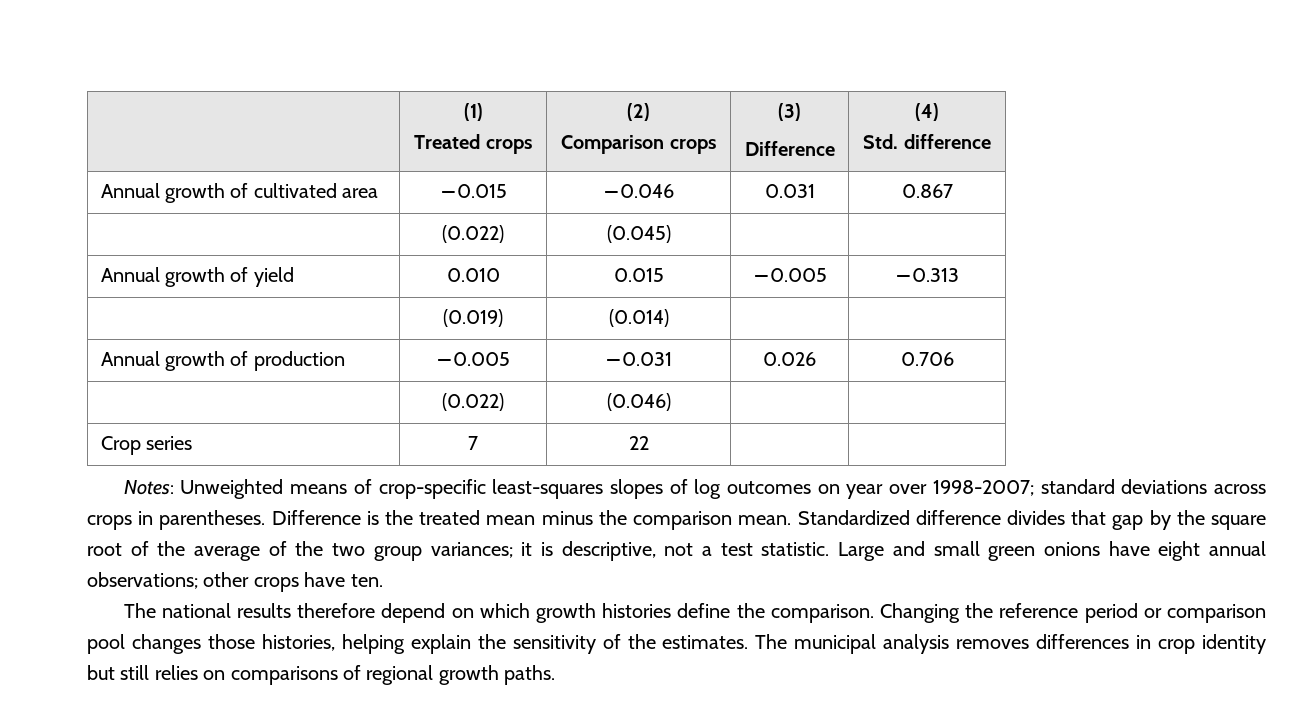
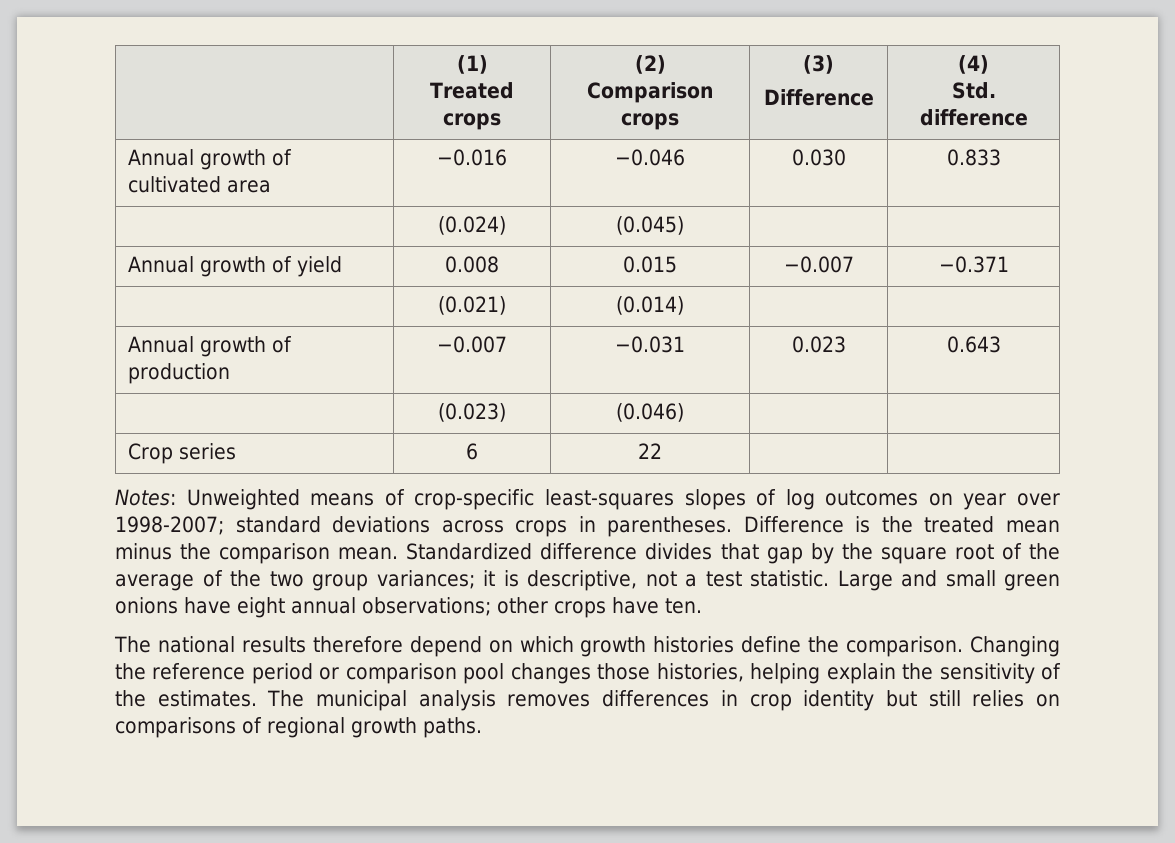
[439,184,507,198] −0.015 -> [437,149,507,166] −0.016
[764,184,815,198] [901,184,953,198] [441,225,504,243] 0.031 | 0.867 // | (0.022) -> [791,149,846,166] [946,149,1001,166] [438,216,506,235] 0.030 | 0.833 // | (0.024)
[446,268,500,282] 0.010 -> [445,256,499,273] 0.008
[752,268,827,282] [895,268,959,282] [442,309,503,327] −0.005 | −0.313 // | (0.019) -> [783,256,854,273] [938,256,1009,273] [438,296,506,315] −0.007 | −0.371 // | (0.021)
[435,352,510,366] −0.005 -> [437,336,507,353] −0.007
[763,352,816,366] [900,352,954,366] [441,393,504,411] 0.026 | 0.706 // | (0.022) -> [791,336,846,353] [946,336,1001,353] [438,403,506,422] 0.023 | 0.643 // | (0.023)
[467,436,478,450] 7 -> [466,443,478,460] 6

